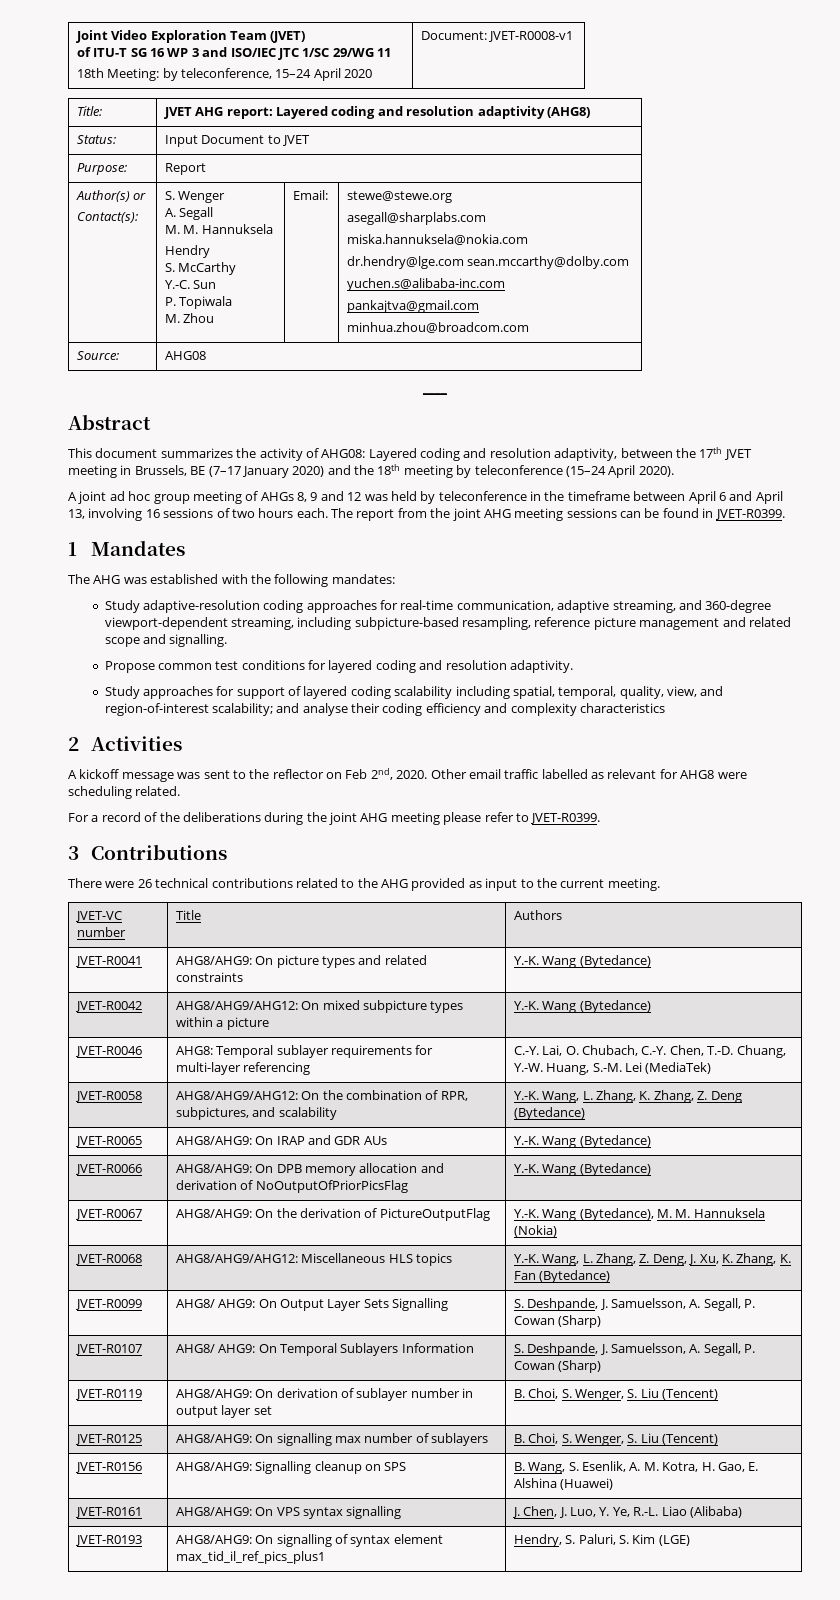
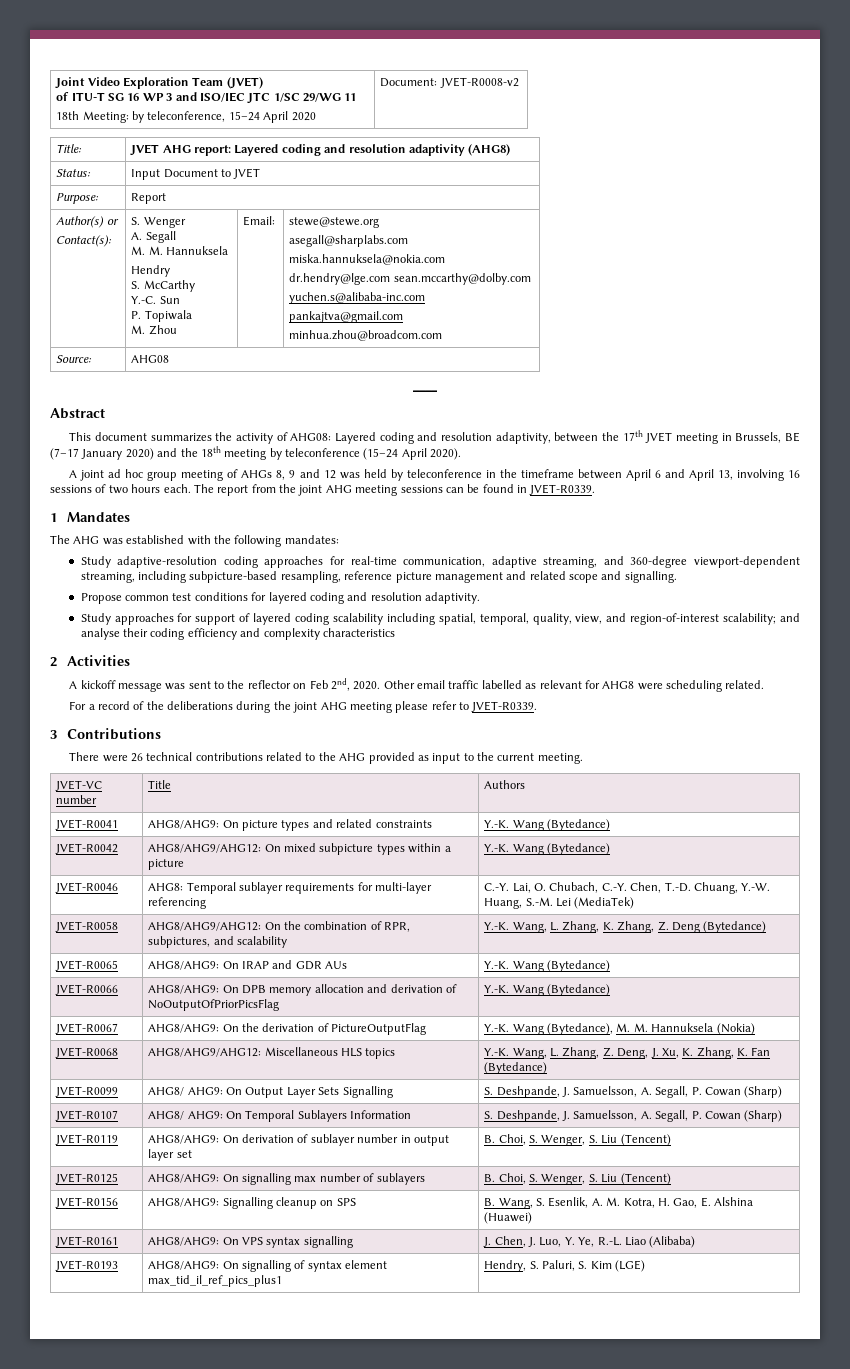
[488,31,574,42] JVET-R0008-v1 -> [439,77,519,88] JVET-R0008-v2
[714,509,785,520] JVET-R0399. -> [529,484,596,495] JVET-R0339.
[530,813,601,824] JVET-R0399. -> [471,701,538,712] JVET-R0339.

